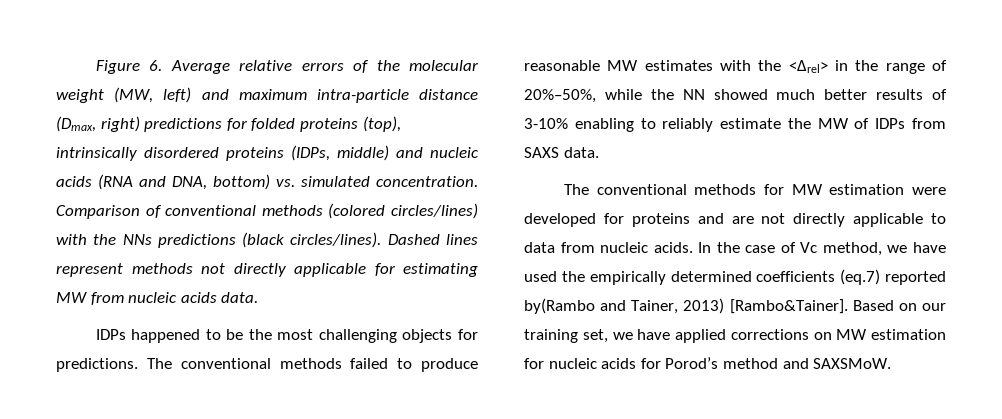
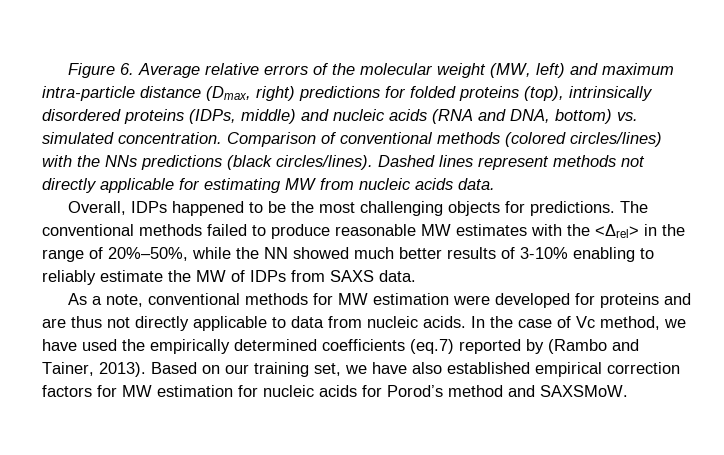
(259, 297) none -> [67,201,126,215] Overall,
[563,184,589,195] The -> [67,293,143,307] As a note,
(754, 220) none -> [71,316,102,328] thus
[524,298,848,314] by(Rambo and Tainer, 2013) [Rambo&Tainer]. -> [526,339,639,354] [42,362,146,377] by (Rambo and Tainer, 2013).
[675,329,832,343] applied corrections on -> [412,362,680,377] [42,385,117,397] also established empirical correction factors for

